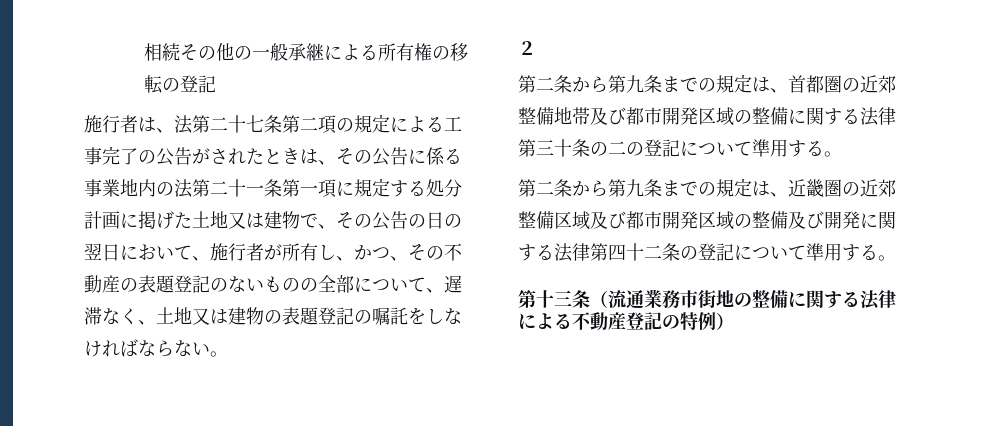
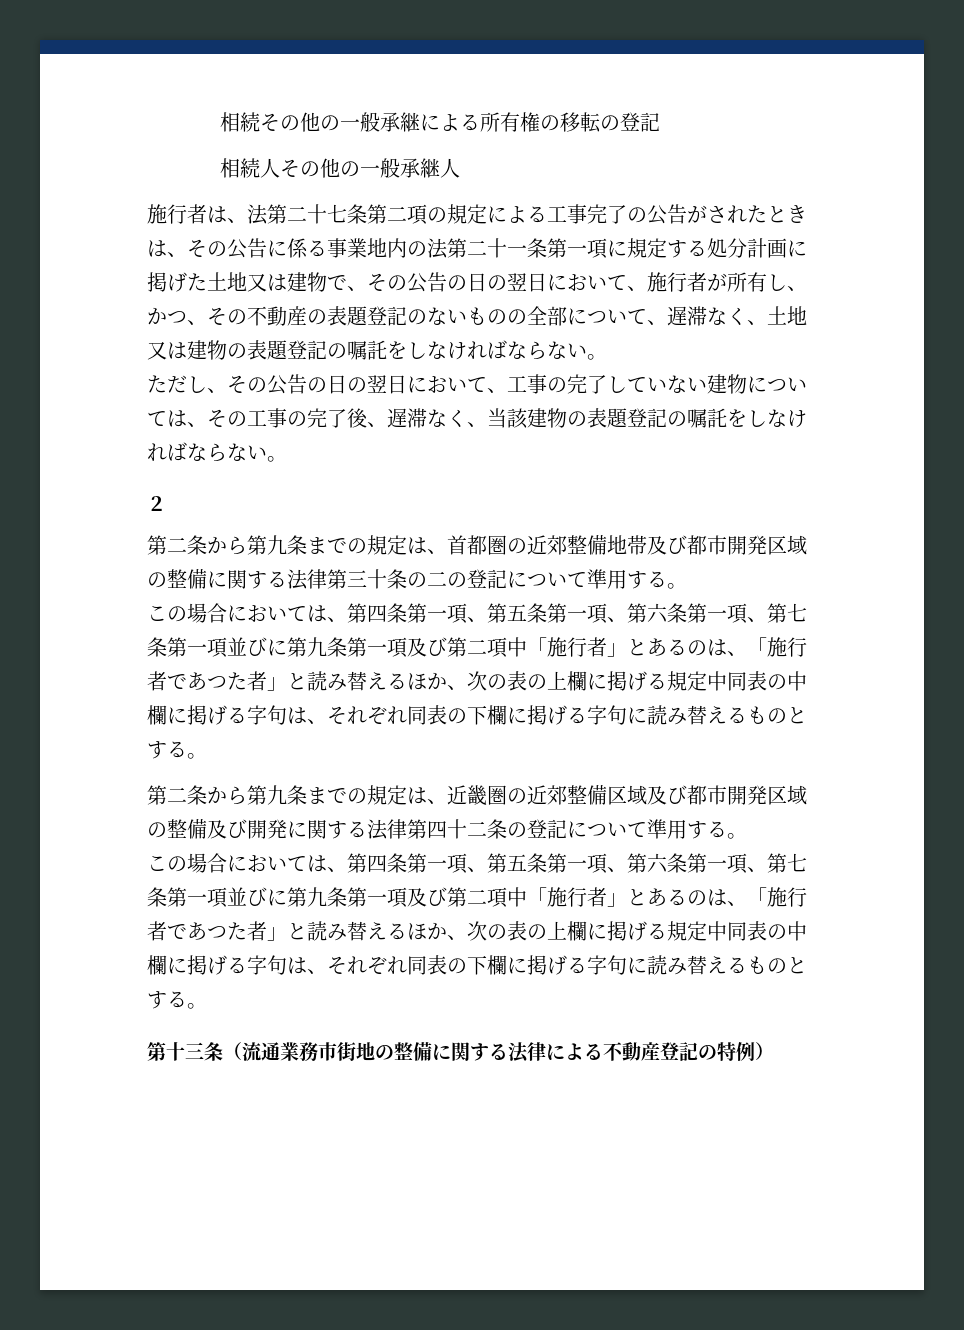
(216, 84) none -> [220,158,461,178] // 相続人その他の一般承継人
(228, 354) none -> [147,374,807,395] [147,408,807,429] [147,442,287,462] // ただし、その公告の日の翌日において、工事の完了していない建物については、その工事の完了後、遅滞なく、当該建物の表題登記の嘱託をしなければならない。
(842, 154) none -> [147,603,807,624] [147,637,807,658] [147,671,807,691] [147,705,807,725] [147,741,207,759] // この場合においては、第四条第一項、第五条第一項、第六条第一項、第七条第一項並びに第九条第一項及び第二項中「施行者」とあるのは、「施行者であつた者」と読み替えるほか、次の表の上欄に掲げる規定中同表の中欄に掲げる字句は、それぞれ同表の下欄に掲げる字句に読み替えるものとする。
(896, 258) none -> [147,853,807,874] [147,887,807,908] [147,921,807,941] [147,955,807,975] [147,991,207,1009] // この場合においては、第四条第一項、第五条第一項、第六条第一項、第七条第一項並びに第九条第一項及び第二項中「施行者」とあるのは、「施行者であつた者」と読み替えるほか、次の表の上欄に掲げる規定中同表の中欄に掲げる字句は、それぞれ同表の下欄に掲げる字句に読み替えるものとする。

